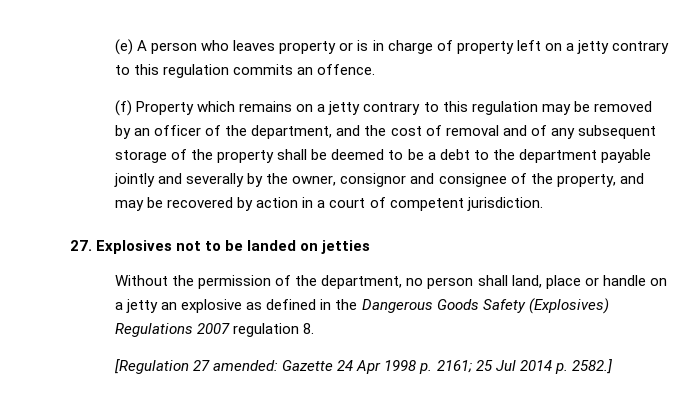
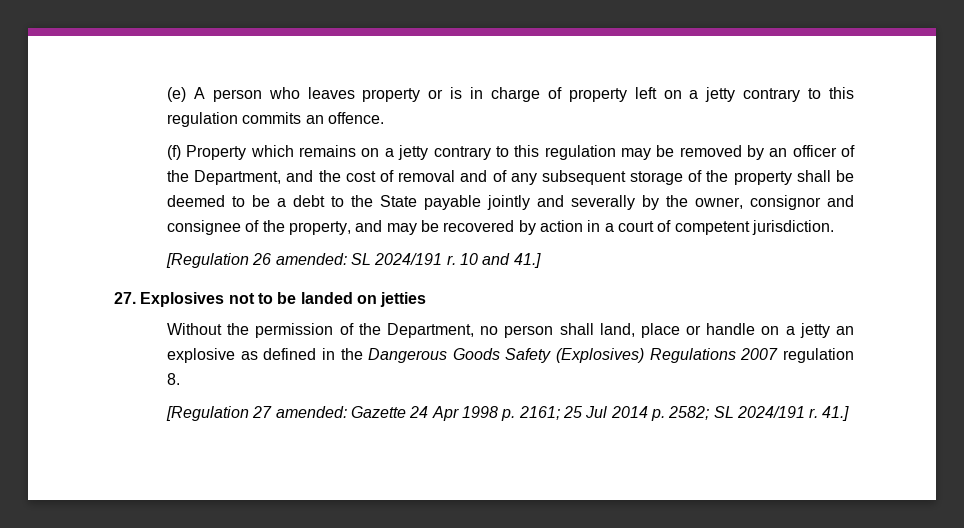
[251,125,333,139] department, -> [194,170,282,185] Department,
[518,149,597,163] department -> [380,195,418,207] State
(543, 204) none -> [166,253,541,268] // [Regulation 26 amended: SL 2024/191 r. 10 and 41.]
[321,275,403,289] department, -> [386,323,474,338] Department,
[571,359,612,374] 2582.] -> [668,406,850,421] 2582; SL 2024/191 r. 41.]

